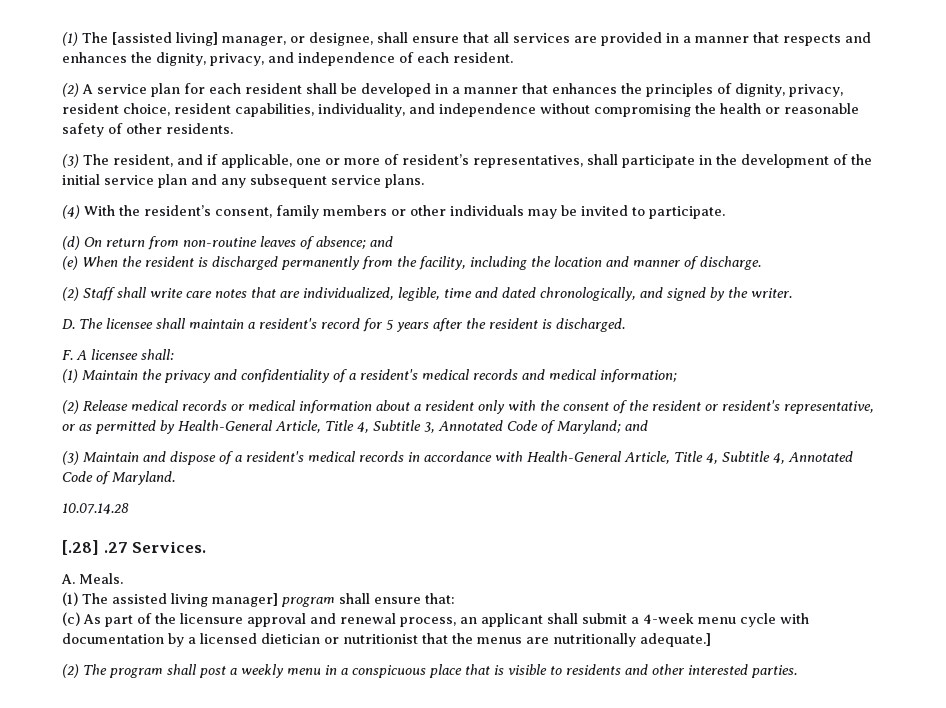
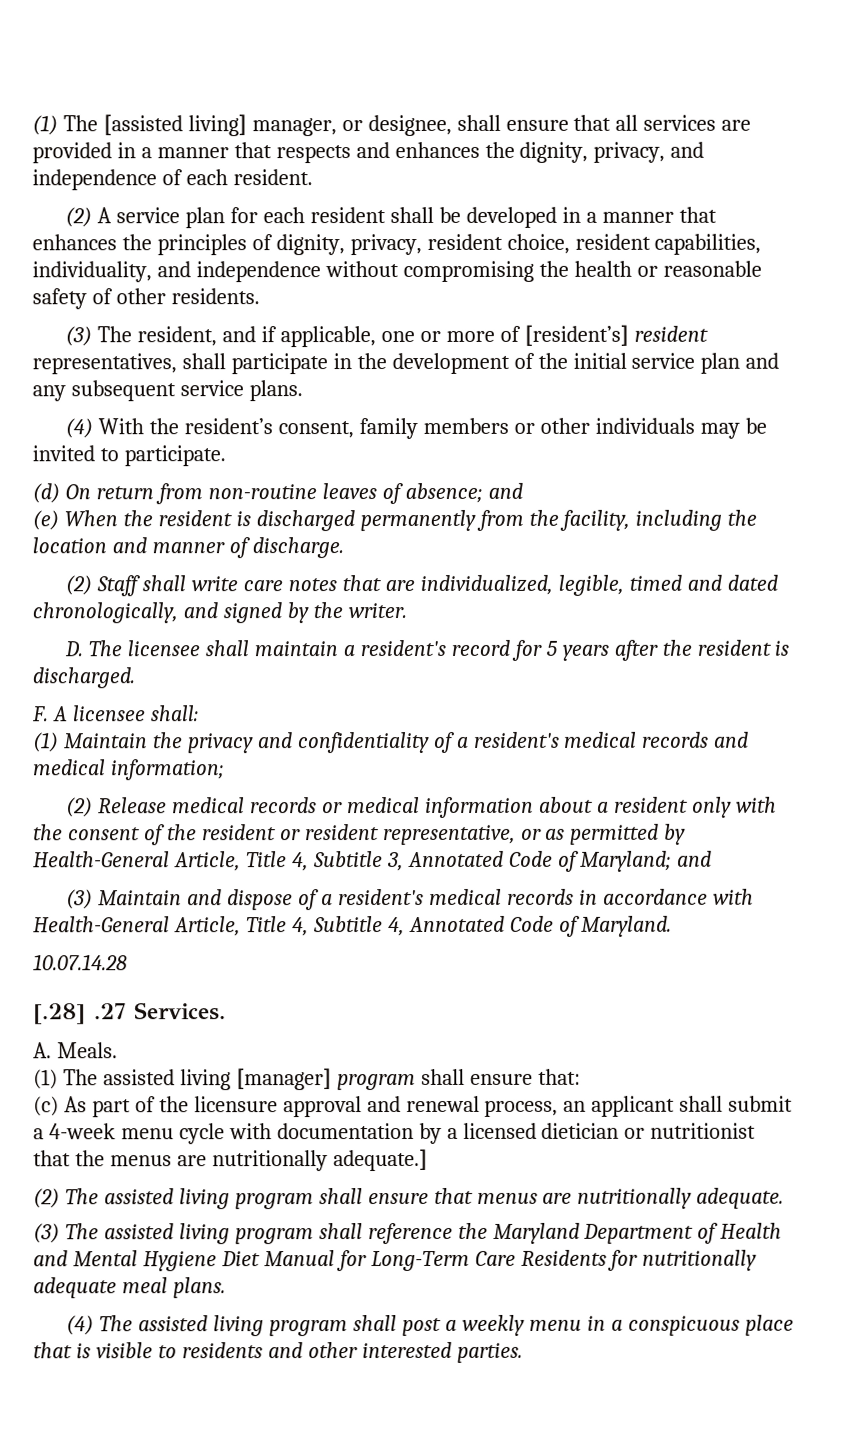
[402,154,469,165] resident’s -> [523,324,708,346] [resident’s] resident
[444,288,472,298] time -> [628,574,682,591] timed
[722,400,780,411] resident's -> [304,824,379,841] resident
[212,593,278,607] manager] -> [235,1068,332,1091] [manager]
(107, 669) none -> [103,1187,785,1210] [33,1222,783,1245] [33,1249,758,1272] [33,1277,226,1299] [66,1315,265,1337] assisted living program shall ensure that menus are nutritionally adequate. // (3) The assisted living program shall reference the Maryland Department of Health and Mental Hygiene Diet Manual for Long-Term Care Residents for nutritionally adequate meal plans. // (4) The assisted living

